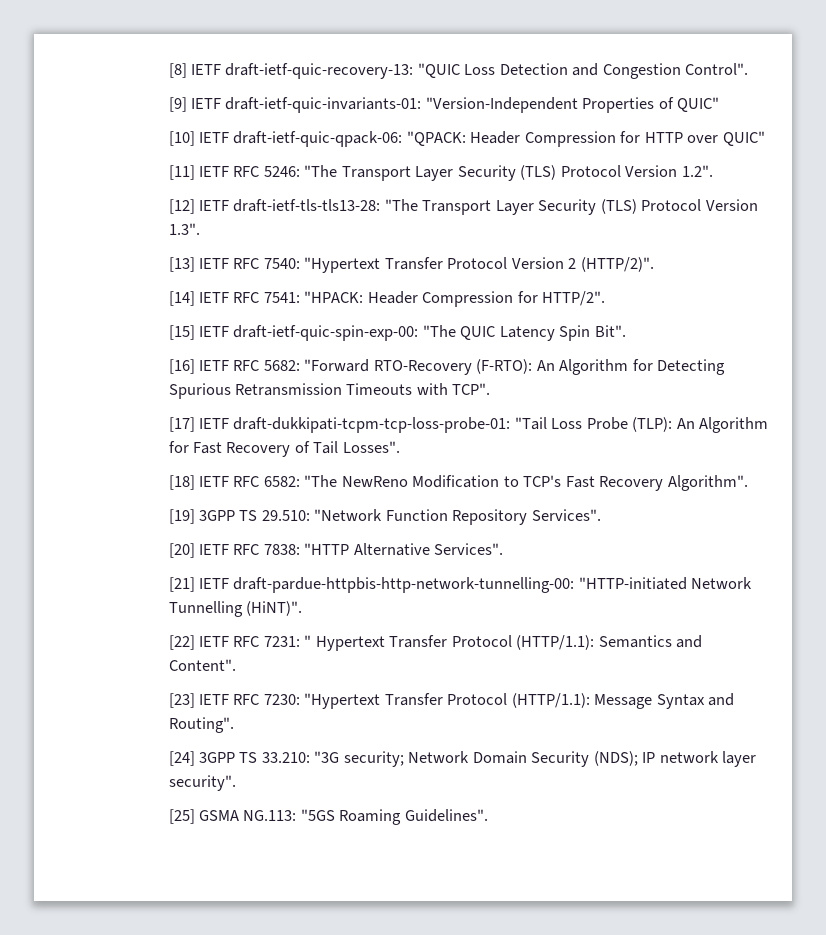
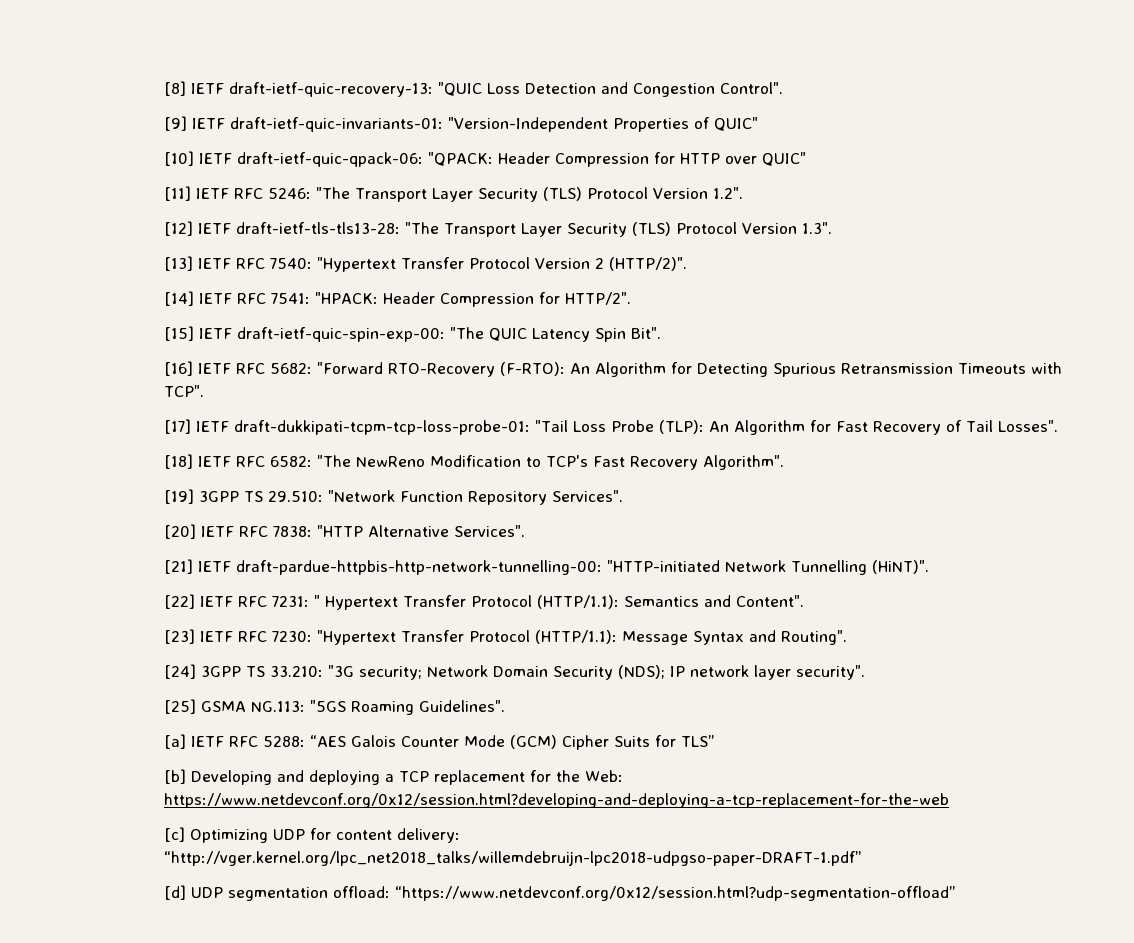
(488, 815) none -> [163,734,714,750] [163,769,623,785] [163,793,949,808] [163,827,460,843] [163,851,861,866] [163,885,955,901] // [a] IETF RFC 5288: “AES Galois Counter Mode (GCM) Cipher Suits for TLS” // [b] Developing and deploying a TCP replacement for the Web: https://www.netdevconf.org/0x12/session.html?developing-and-deploying-a-tcp-replacement-for-the-web // [c] Optimizing UDP for content delivery: “http://vger.kernel.org/lpc_net2018_talks/willemdebruijn-lpc2018-udpgso-paper-DRAFT-1.pdf” // [d] UDP segmentation offload: “https://www.netdevconf.org/0x12/session.html?udp-segmentation-offload”

